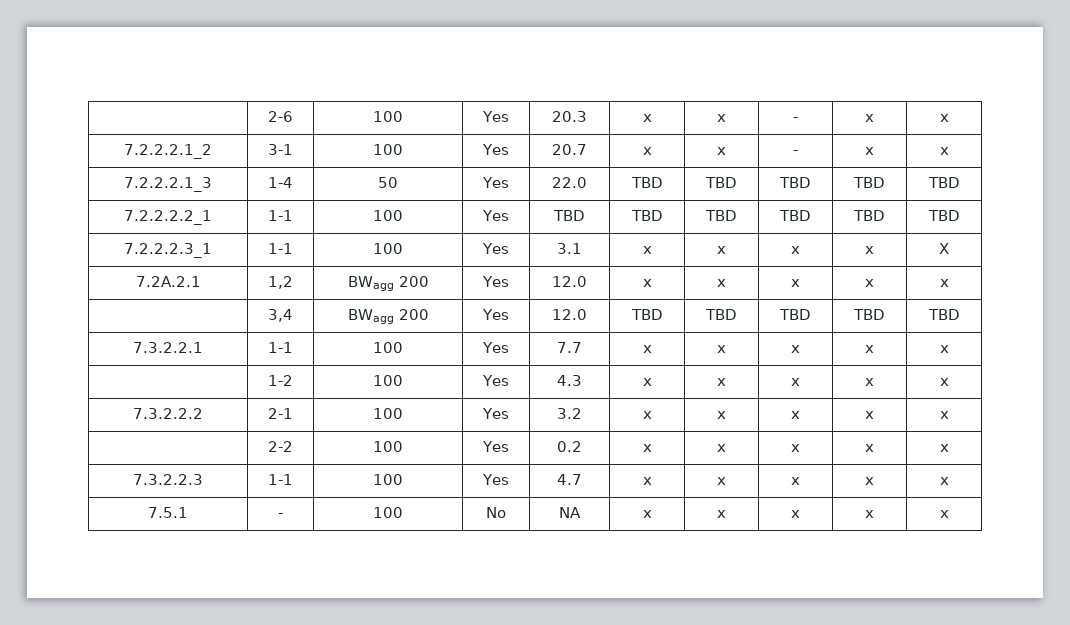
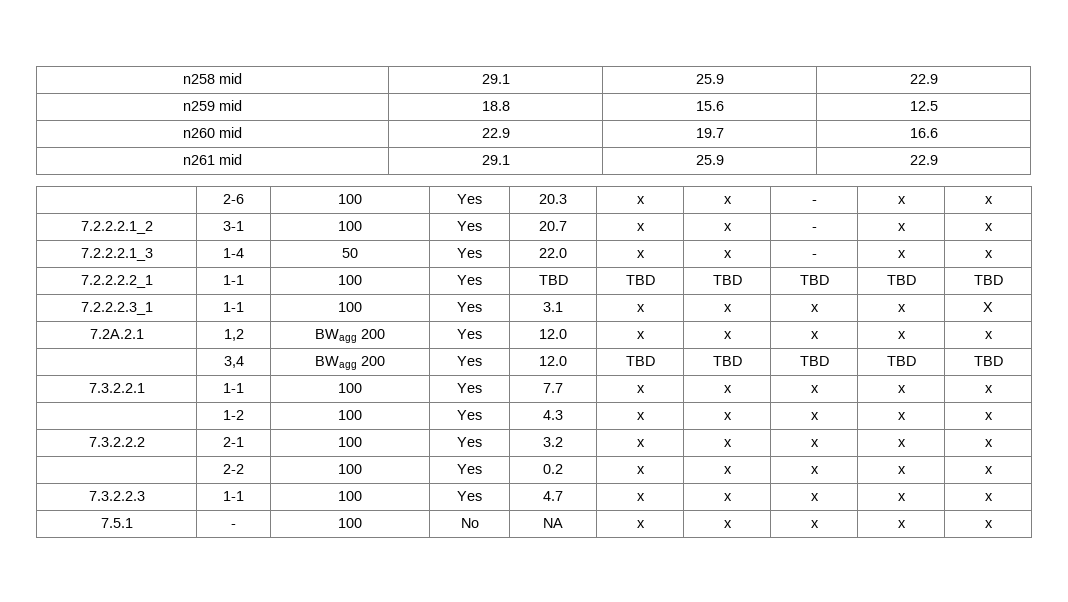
(268, 116) none -> [183,73,242,84] [481,74,510,84] [695,74,724,84] [909,74,938,84] [183,100,242,111] [481,101,510,111] [695,101,724,111] [909,101,938,111] [183,127,242,138] [481,128,510,138] [695,128,724,138] [909,128,938,138] [183,154,242,165] [481,155,510,165] [695,155,724,165] [909,155,938,165] n258 mid | 29.1 | 25.9 | 22.9 // n259 mid | 18.8 | 15.6 | 12.5 // n260 mid | 22.9 | 19.7 | 16.6 // n261 mid | 29.1 | 25.9 | 22.9 //
[630,177,663,188] [705,177,737,188] [779,177,811,188] [853,177,885,188] [927,177,960,188] TBD | TBD | TBD | TBD | TBD -> [636,250,645,258] [723,250,732,258] [811,254,817,258] [897,250,906,258] [984,250,993,258] x | x | - | x | x

